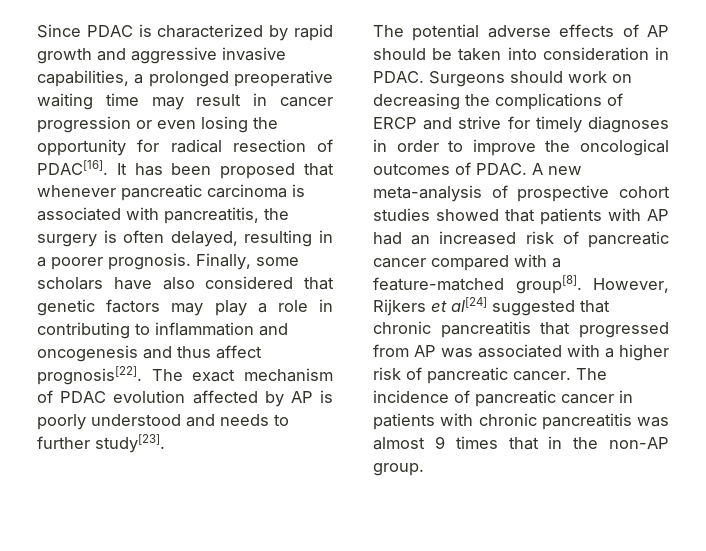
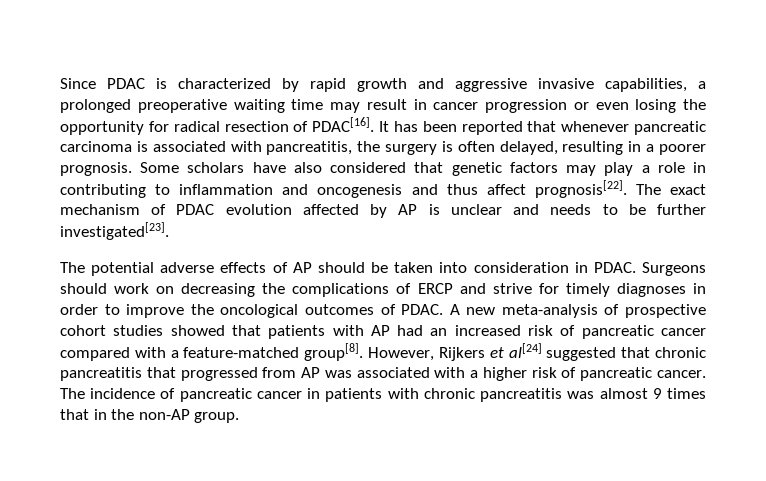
[220,163,296,179] proposed -> [461,121,523,135] reported
[196,253,299,270] Finally, some -> [140,162,180,173] Some
[37,414,181,430] poorly understood -> [450,204,502,215] unclear
[37,434,165,453] further study[23]. -> [628,204,706,215] [60,222,169,240] be further investigated[23].

